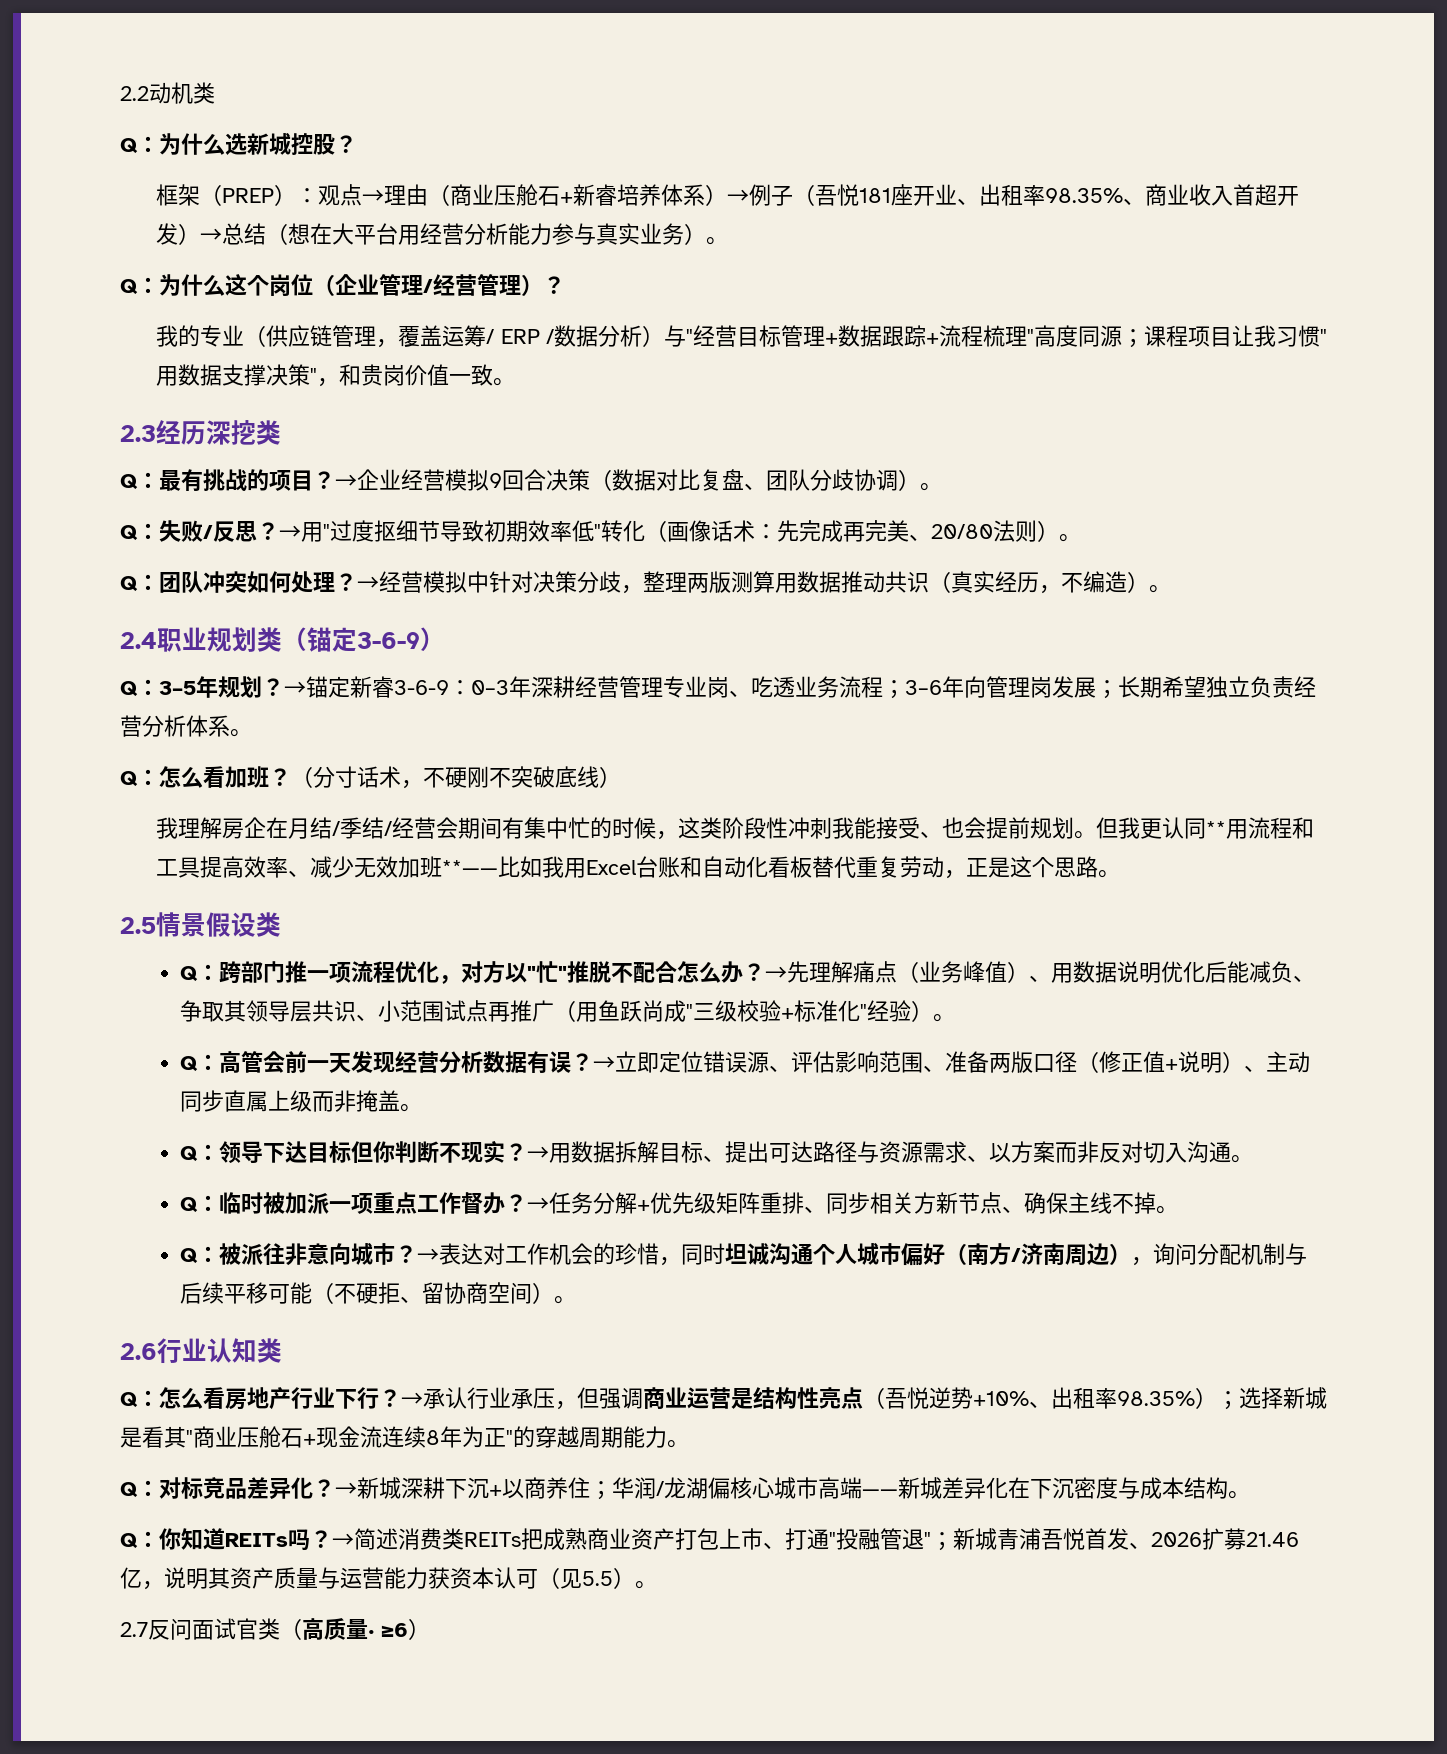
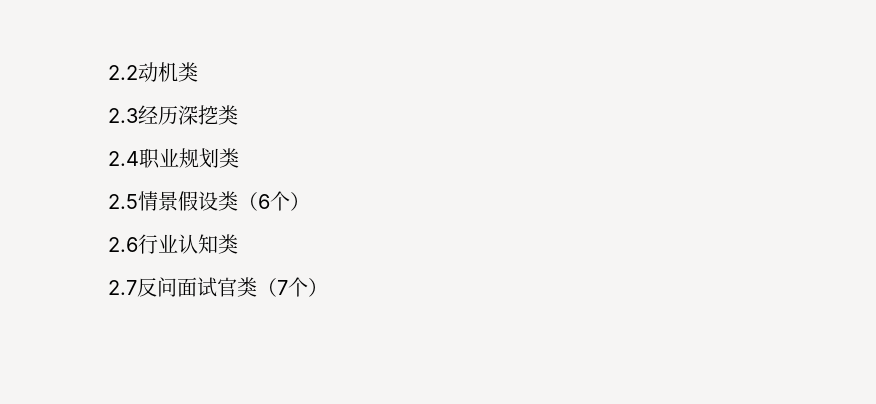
[120,132,357,155] [156,184,1300,206] [156,223,729,245] [120,274,565,296] [156,325,1327,348] [156,364,516,387] [120,420,281,445] [120,469,942,492] [120,520,1081,542] [120,571,1171,594] [120,627,445,652] [120,676,1316,699] [120,715,252,737] [120,766,621,789] [156,817,1315,840] [156,856,1121,879] [120,912,281,937] [180,961,1316,984] [180,1000,956,1022] [180,1051,1311,1073] [180,1090,423,1112] [180,1140,1254,1163] [180,1192,1179,1214] [180,1242,1308,1266] [180,1282,577,1304] [120,1338,282,1364] [120,1387,1327,1410] [120,1426,689,1448] [120,1477,1250,1500] [120,1528,1299,1551] [120,1567,657,1590] Q：为什么选新城控股？ // 框架（PREP）：观点→理由（商业压舱石+新睿培养体系）→例子（吾悦181座开业、出租率98.35%、商业收入首超开发）→总结（想在大平台用经营分析能力参与真实业务）。 // Q：为什么这个岗位（企业管理/经营管理）？ // 我的专业（供应链管理，覆盖运筹/ ERP /数据分析）与"经营目标管理+数据跟踪+流程梳理"高度同源；课程项目让我习惯"用数据支撑决策"，和贵岗价值一致。 // 2.3经历深挖类 // Q：最有挑战的项目？→企业经营模拟9回合决策（数据对比复盘、团队分歧协调）。 // Q：失败/反思？→用"过度抠细节导致初期效率低"转化（画像话术：先完成再完美、20/80法则）。 // Q：团队冲突如何处理？→经营模拟中针对决策分歧，整理两版测算用数据推动共识（真实经历，不编造）。 // 2.4职业规划类（锚定3-6-9） // Q：3–5年规划？→锚定新睿3-6-9：0–3年深耕经营管理专业岗、吃透业务流程；3–6年向管理岗发展；长期希望独立负责经营分析体系。 // Q：怎么看加班？（分寸话术，不硬刚不突破底线） // 我理解房企在月结/季结/经营会期间有集中忙的时候，这类阶段性冲刺我能接受、也会提前规划。但我更认同**用流程和工具提高效率、减少无效加班**——比如我用Excel台账和自动化看板替代重复劳动，正是这个思路。 // 2.5情景假设类 // Q：跨部门推一项流程优化，对方以"忙"推脱不配合怎么办？→先理解痛点（业务峰值）、用数据说明优化后能减负、争取其领导层共识、小范围试点再推广（用鱼跃尚成"三级校验+标准化"经验）。 // Q：高管会前一天发现经营分析数据有误？→立即定位错误源、评估影响范围、准备两版口径（修正值+说明）、主动同步直属上级而非掩盖。 // Q：领导下达目标但你判断不现实？→用数据拆解目标、提出可达路径与资源需求、以方案而非反对切入沟通。 // Q：临时被加派一项重点工作督办？→任务分解+优先级矩阵重排、同步相关方新节点、确保主线不掉。 // Q：被派往非意向城市？→表达对工作机会的珍惜，同时坦诚沟通个人城市偏好（南方/济南周边），询问分配机制与后续平移可能（不硬拒、留协商空间）。 // 2.6行业认知类 // Q：怎么看房地产行业下行？→承认行业承压，但强调商业运营是结构性亮点（吾悦逆势+10%、出租率98.35%）；选择新城是看其"商业压舱石+现金流连续8年为正"的穿越周期能力。 // Q：对标竞品差异化？→新城深耕下沉+以商养住；华润/龙湖偏核心城市高端——新城差异化在下沉密度与成本结构。 // Q：你知道REITs吗？→简述消费类REITs把成熟商业资产打包上市、打通"投融管退"；新城青浦吾悦首发、2026扩募21.46亿，说明其资产质量与运营能力获资本认可（见5.5）。 -> [108,105,238,125] [108,148,239,169] [108,191,310,211] [108,234,238,254] 2.3经历深挖类 // 2.4职业规划类 // 2.5情景假设类（6个） // 2.6行业认知类
[302,1618,408,1640] 高质量· ≥6 -> [277,277,308,297] 7个

